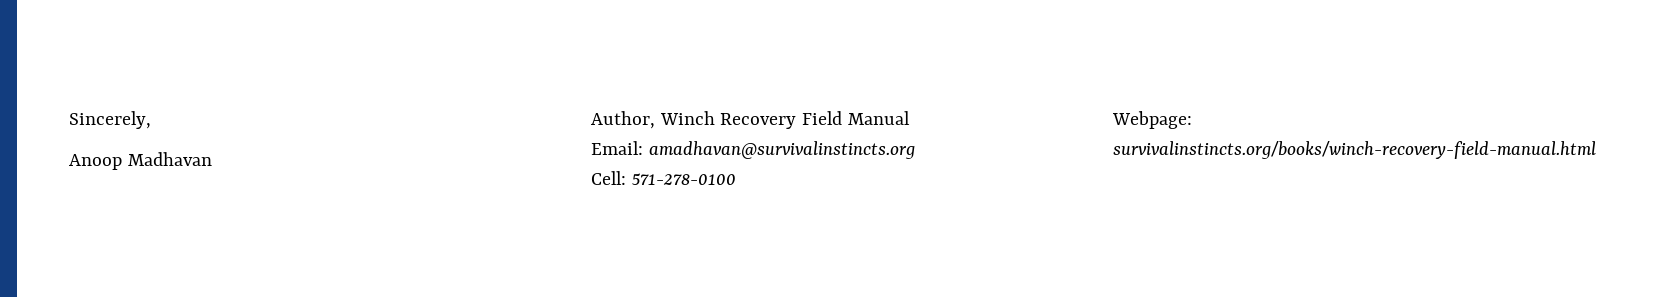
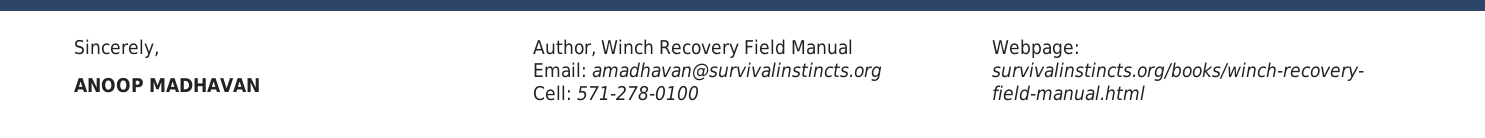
[69,152,212,170] Anoop Madhavan -> [74,77,261,93] ANOOP MADHAVAN

